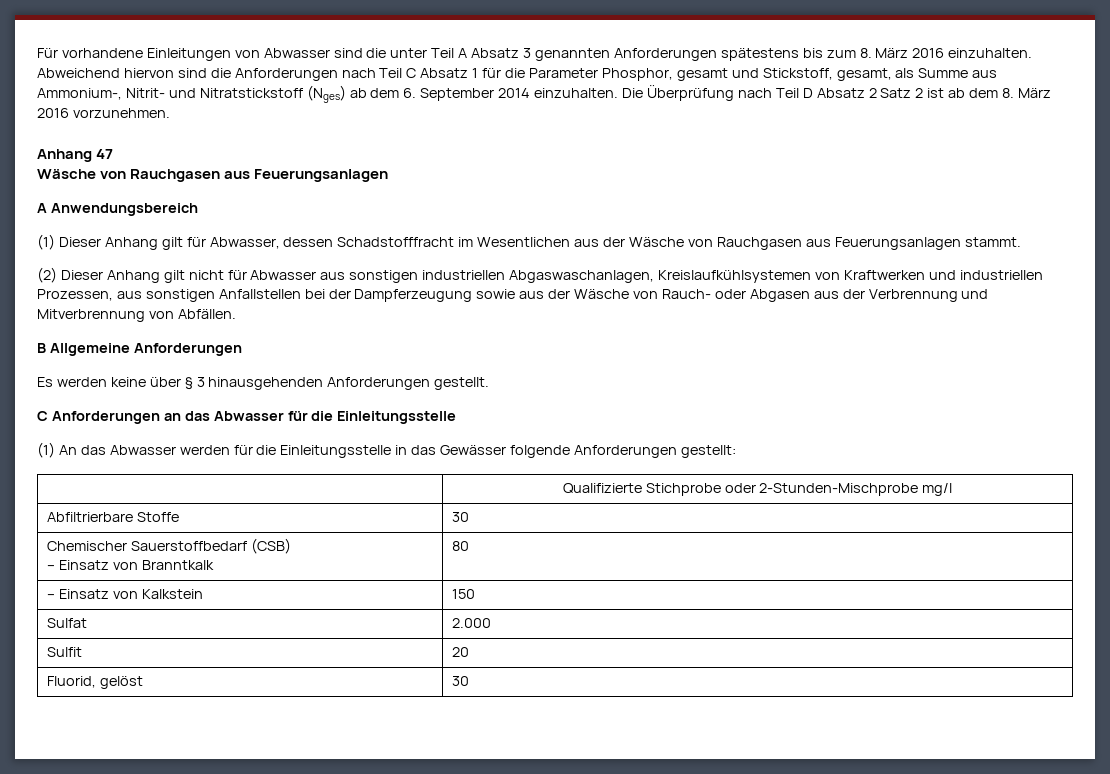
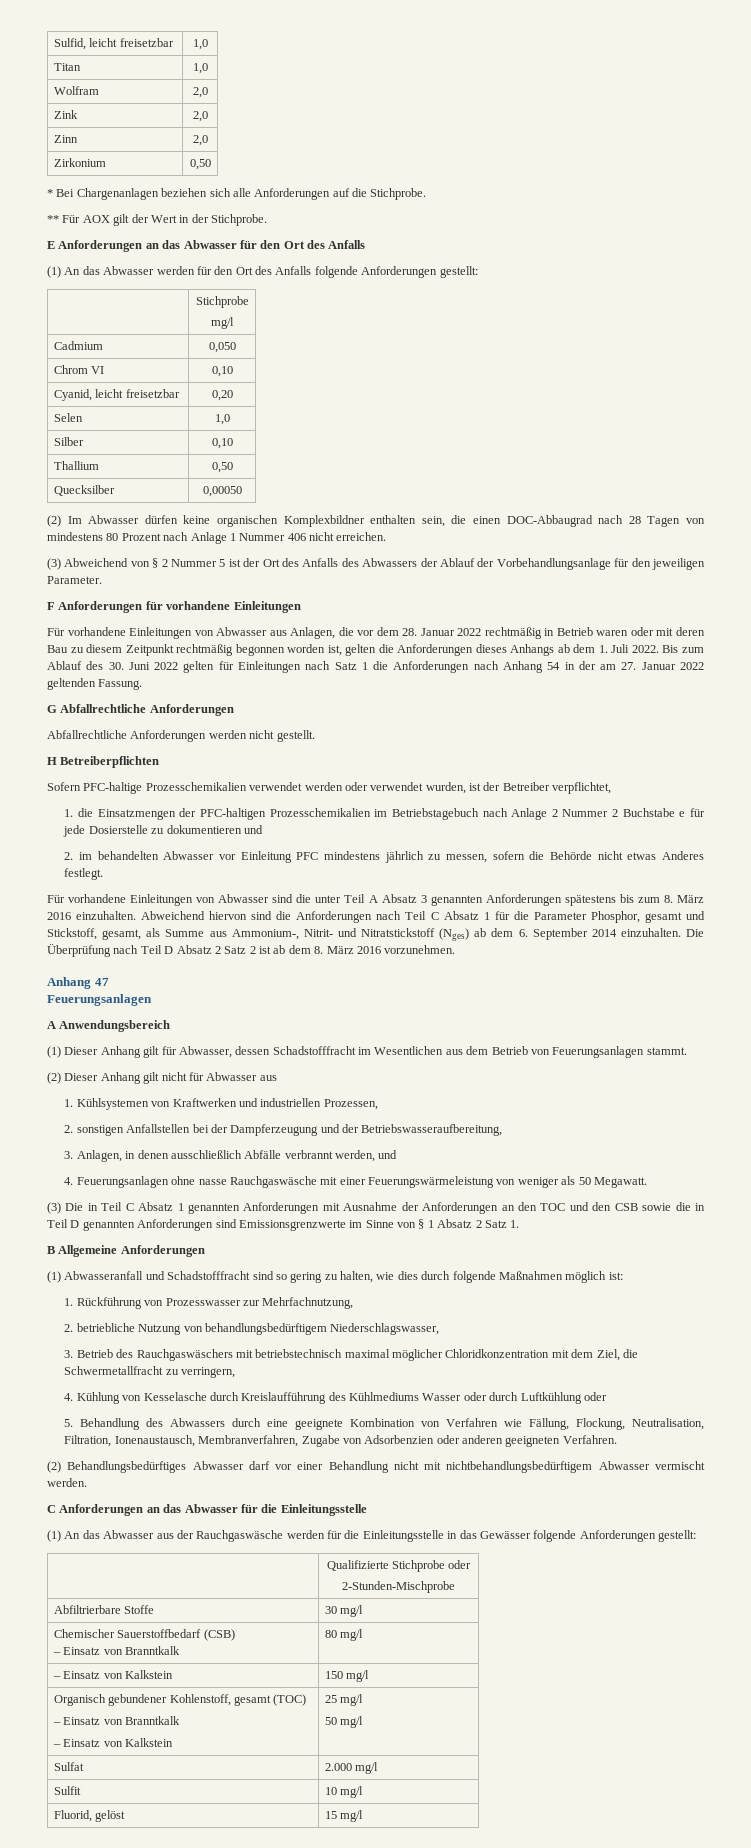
(37, 53) none -> [53,38,174,50] [192,39,208,50] [53,63,81,71] [192,63,208,74] [53,86,99,95] [192,87,208,98] [53,110,78,119] [192,111,208,122] [53,135,78,143] [192,135,208,146] [53,158,106,167] [189,159,211,170] [47,188,427,200] [47,214,267,226] [47,240,366,252] [47,266,478,278] [195,296,249,308] [211,317,234,329] [53,341,103,350] [208,342,236,353] [53,365,105,374] [211,366,233,377] [53,389,180,401] [211,390,233,401] [53,413,83,422] [214,414,230,425] [53,437,84,446] [211,438,233,449] [53,461,99,470] [211,462,233,473] [53,485,115,496] [202,486,242,497] [47,515,706,527] [47,532,387,544] [47,558,705,570] [47,576,102,584] [47,601,301,613] [47,627,705,639] [47,644,704,656] [47,661,705,673] [47,678,143,690] [47,704,234,716] [47,730,315,742] [47,756,160,768] [47,782,612,794] [64,808,706,820] [63,825,263,837] [64,851,705,863] [64,868,104,880] Sulfid, leicht freisetzbar | 1,0 // Titan | 1,0 // Wolfram | 2,0 // Zink | 2,0 // Zinn | 2,0 // Zirkonium | 0,50 // * Bei Chargenanlagen beziehen sich alle Anforderungen auf die Stichprobe. // ** Für AOX gilt der Wert in der Stichprobe. // E Anforderungen an das Abwasser für den Ort des Anfalls // (1) An das Abwasser werden für den Ort des Anfalls folgende Anforderungen gestellt: // | Stichprobe // mg/l // Cadmium | 0,050 // Chrom VI | 0,10 // Cyanid, leicht freisetzbar | 0,20 // Selen | 1,0 // Silber | 0,10 // Thallium | 0,50 // Quecksilber | 0,00050 // (2) Im Abwasser dürfen keine organischen Komplexbildner enthalten sein, die einen DOC-Abbaugrad nach 28 Tagen von mindestens 80 Prozent nach Anlage 1 Nummer 406 nicht erreichen. // (3) Abweichend von § 2 Nummer 5 ist der Ort des Anfalls des Abwassers der Ablauf der Vorbehandlungsanlage für den jeweiligen Parameter. // F Anforderungen für vorhandene Einleitungen // Für vorhandene Einleitungen von Abwasser aus Anlagen, die vor dem 28. Januar 2022 rechtmäßig in Betrieb waren oder mit deren Bau zu diesem Zeitpunkt rechtmäßig begonnen worden ist, gelten die Anforderungen dieses Anhangs ab dem 1. Juli 2022. Bis zum Ablauf des 30. Juni 2022 gelten für Einleitungen nach Satz 1 die Anforderungen nach Anhang 54 in der am 27. Januar 2022 geltenden Fassung. // G Abfallrechtliche Anforderungen // Abfallrechtliche Anforderungen werden nicht gestellt. // H Betreiberpflichten // Sofern PFC-haltige Prozesschemikalien verwendet werden oder verwendet wurden, ist der Betreiber verpflichtet, // 1. die Einsatzmengen der PFC-haltigen Prozesschemikalien im Betriebstagebuch nach Anlage 2 Nummer 2 Buchstabe e für jede Dosierstelle zu dokumentieren und // 2. im behandelten Abwasser vor Einleitung PFC mindestens jährlich zu messen, sofern die Behörde nicht etwas Anderes festlegt. //
[37,169,251,182] Wäsche von Rauchgasen aus -> (109, 982) none
[603,237,831,250] der Wäsche von Rauchgasen aus -> [466,1046,550,1055] dem Betrieb von
[349,270,812,283] sonstigen industriellen Abgaswaschanlagen, Kreislaufkühlsystemen -> [64,1098,149,1110] // 1. Kühlsystemen
[116,291,142,299] aus -> [64,1125,74,1133] // 2.
[476,289,989,302] [37,309,236,322] [37,343,242,356] [37,377,490,390] sowie aus der Wäsche von Rauch- oder Abgasen aus der Verbrennung und Mitverbrennung von Abfällen. // B Allgemeine Anforderungen // Es werden keine über § 3 hinausgehenden Anforderungen gestellt. -> [320,1124,503,1136] [64,1150,398,1162] [64,1176,647,1188] [47,1202,706,1214] [47,1219,520,1231] [47,1245,205,1257] [47,1271,623,1283] [64,1297,354,1309] [64,1323,440,1335] [64,1349,638,1361] [64,1366,236,1378] [64,1392,607,1404] [64,1418,705,1430] [64,1435,617,1447] [47,1461,705,1473] [47,1478,87,1487] und der Betriebswasseraufbereitung, // 3. Anlagen, in denen ausschließlich Abfälle verbrannt werden, und // 4. Feuerungsanlagen ohne nasse Rauchgaswäsche mit einer Feuerungswärmeleistung von weniger als 50 Megawatt. // (3) Die in Teil C Absatz 1 genannten Anforderungen mit Ausnahme der Anforderungen an den TOC und den CSB sowie die in Teil D genannten Anforderungen sind Emissionsgrenzwerte im Sinne von § 1 Absatz 2 Satz 1. // B Allgemeine Anforderungen // (1) Abwasseranfall und Schadstofffracht sind so gering zu halten, wie dies durch folgende Maßnahmen möglich ist: // 1. Rückführung von Prozesswasser zur Mehrfachnutzung, // 2. betriebliche Nutzung von behandlungsbedürftigem Niederschlagswasser, // 3. Betrieb des Rauchgaswäschers mit betriebstechnisch maximal möglicher Chloridkonzentration mit dem Ziel, die Schwermetallfracht zu verringern, // 4. Kühlung von Kesselasche durch Kreislaufführung des Kühlmediums Wasser oder durch Luftkühlung oder // 5. Behandlung des Abwassers durch eine geeignete Kombination von Verfahren wie Fällung, Flockung, Neutralisation, Filtration, Ionenaustausch, Membranverfahren, Zugabe von Adsorbenzien oder anderen geeigneten Verfahren. // (2) Behandlungsbedürftiges Abwasser darf vor einer Behandlung nicht mit nichtbehandlungsbedürftigem Abwasser vermischt werden.
(176, 450) none -> [156,1530,284,1542] aus der Rauchgaswäsche
(756, 488) none -> (472, 1564) //
[922,483,953,496] mg/l -> (456, 1587) none
(470, 517) none -> [340,1605,364,1617] mg/l
(470, 546) none -> [340,1629,364,1641] mg/l
(476, 594) none -> [346,1670,370,1682] [53,1694,307,1706] [52,1716,180,1725] [52,1738,173,1747] [324,1694,364,1706] [324,1716,364,1728] mg/l // Organisch gebundener Kohlenstoff, gesamt (TOC) // – Einsatz von Branntkalk // – Einsatz von Kalkstein | 25 mg/l // 50 mg/l
(492, 623) none -> [355,1762,379,1774] mg/l
[452,647,470,657] 20 -> [324,1786,364,1798] 10 mg/l
[452,676,470,686] 30 -> [324,1810,364,1822] 15 mg/l

